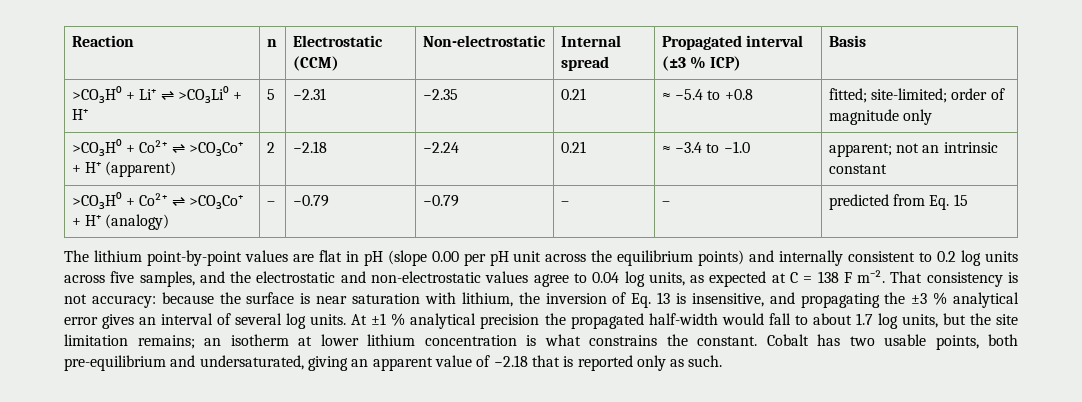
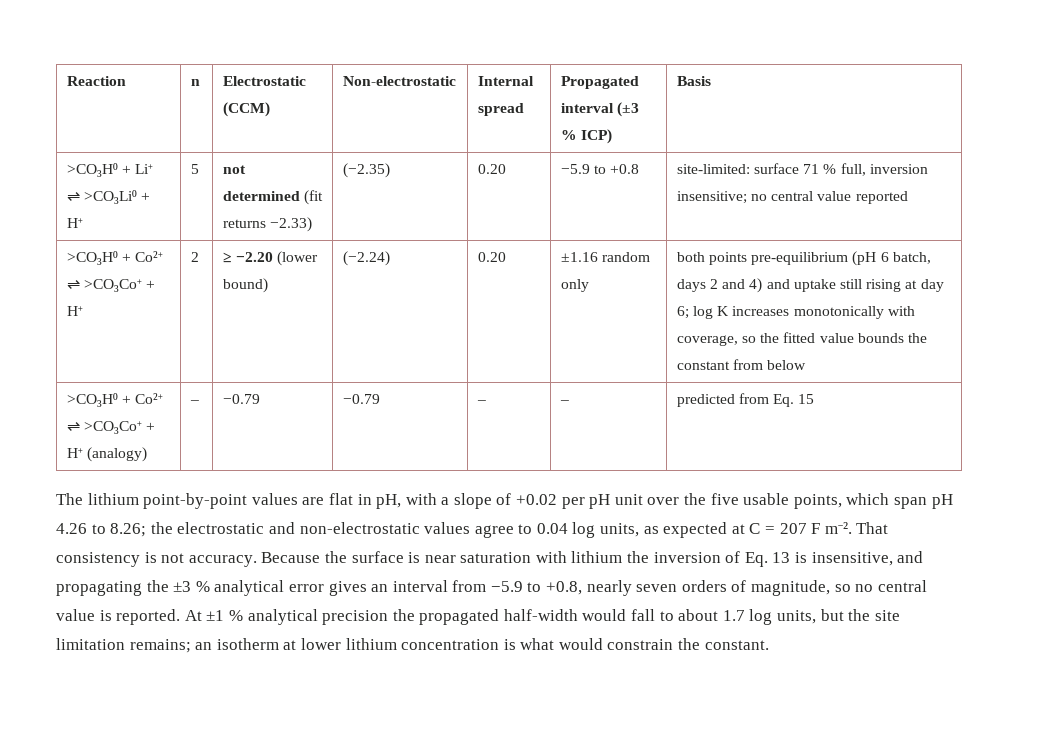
[292,88,326,100] [422,89,458,100] [560,88,586,100] [661,89,753,100] [828,88,1005,103] [828,109,932,125] [71,139,243,156] [71,161,177,177] −2.31 | −2.35 | 0.21 | ≈ −5.4 to +0.8 | fitted; site-limited; order of magnitude only // >CO₃H⁰ + Co²⁺ ⇌ >CO₃Co⁺ + H⁺ (apparent) -> [222,165,246,174] [222,190,324,205] [222,217,313,232] [342,163,390,178] [477,164,506,174] [560,164,640,174] [676,163,928,176] [676,191,908,204] [66,251,164,265] [66,279,156,292] [66,306,83,316] not determined (fit returns −2.33) | (−2.35) | 0.20 | −5.9 to +0.8 | site-limited: surface 71 % full, inversion insensitive; no central value reported // >CO₃H⁰ + Co²⁺ ⇌ >CO₃Co⁺ + H⁺
[292,141,327,153] [422,142,459,153] [560,141,586,153] [661,141,750,153] [828,142,998,157] −2.18 | −2.24 | 0.21 | ≈ −3.4 to −1.0 | apparent; not an intrinsic -> [222,251,319,266] [222,278,268,293] [342,251,390,266] [477,252,506,262] [560,252,651,262] [560,279,589,292] [676,251,931,266] [676,278,944,293] [676,306,915,319] [676,332,927,346] ≥ −2.20 (lower bound) | (−2.24) | 0.20 | ±1.16 random only | both points pre-equilibrium (pH 6 batch, days 2 and 4) and uptake still rising at day 6; log K increases monotonically with coverage, so the fitted value bounds the
(887, 169) none -> [733,359,807,370] from below
[363,250,1018,266] [64,271,225,287] pH (slope 0.00 per pH unit across the equilibrium points) and internally consistent to 0.2 log units across five samples, and -> [376,493,953,509] [56,523,147,537] pH, with a slope of +0.02 per pH unit over the five usable points, which span pH 4.26 to 8.26;
[817,271,839,283] 138 -> [779,523,807,534] 207
[91,292,214,308] accuracy: because -> [188,552,321,567] accuracy. Because
[461,292,513,307] lithium, -> [571,551,623,563] lithium
[217,313,347,329] of several log units. -> [452,580,927,596] [56,609,181,625] from −5.9 to +0.8, nearly seven orders of magnitude, so no central value is reported.
[589,334,1018,350] [64,355,723,371] constrains the constant. Cobalt has two usable points, both pre-equilibrium and undersaturated, giving an apparent value of −2.18 that is reported only as such. -> [558,638,769,650] would constrain the constant.

